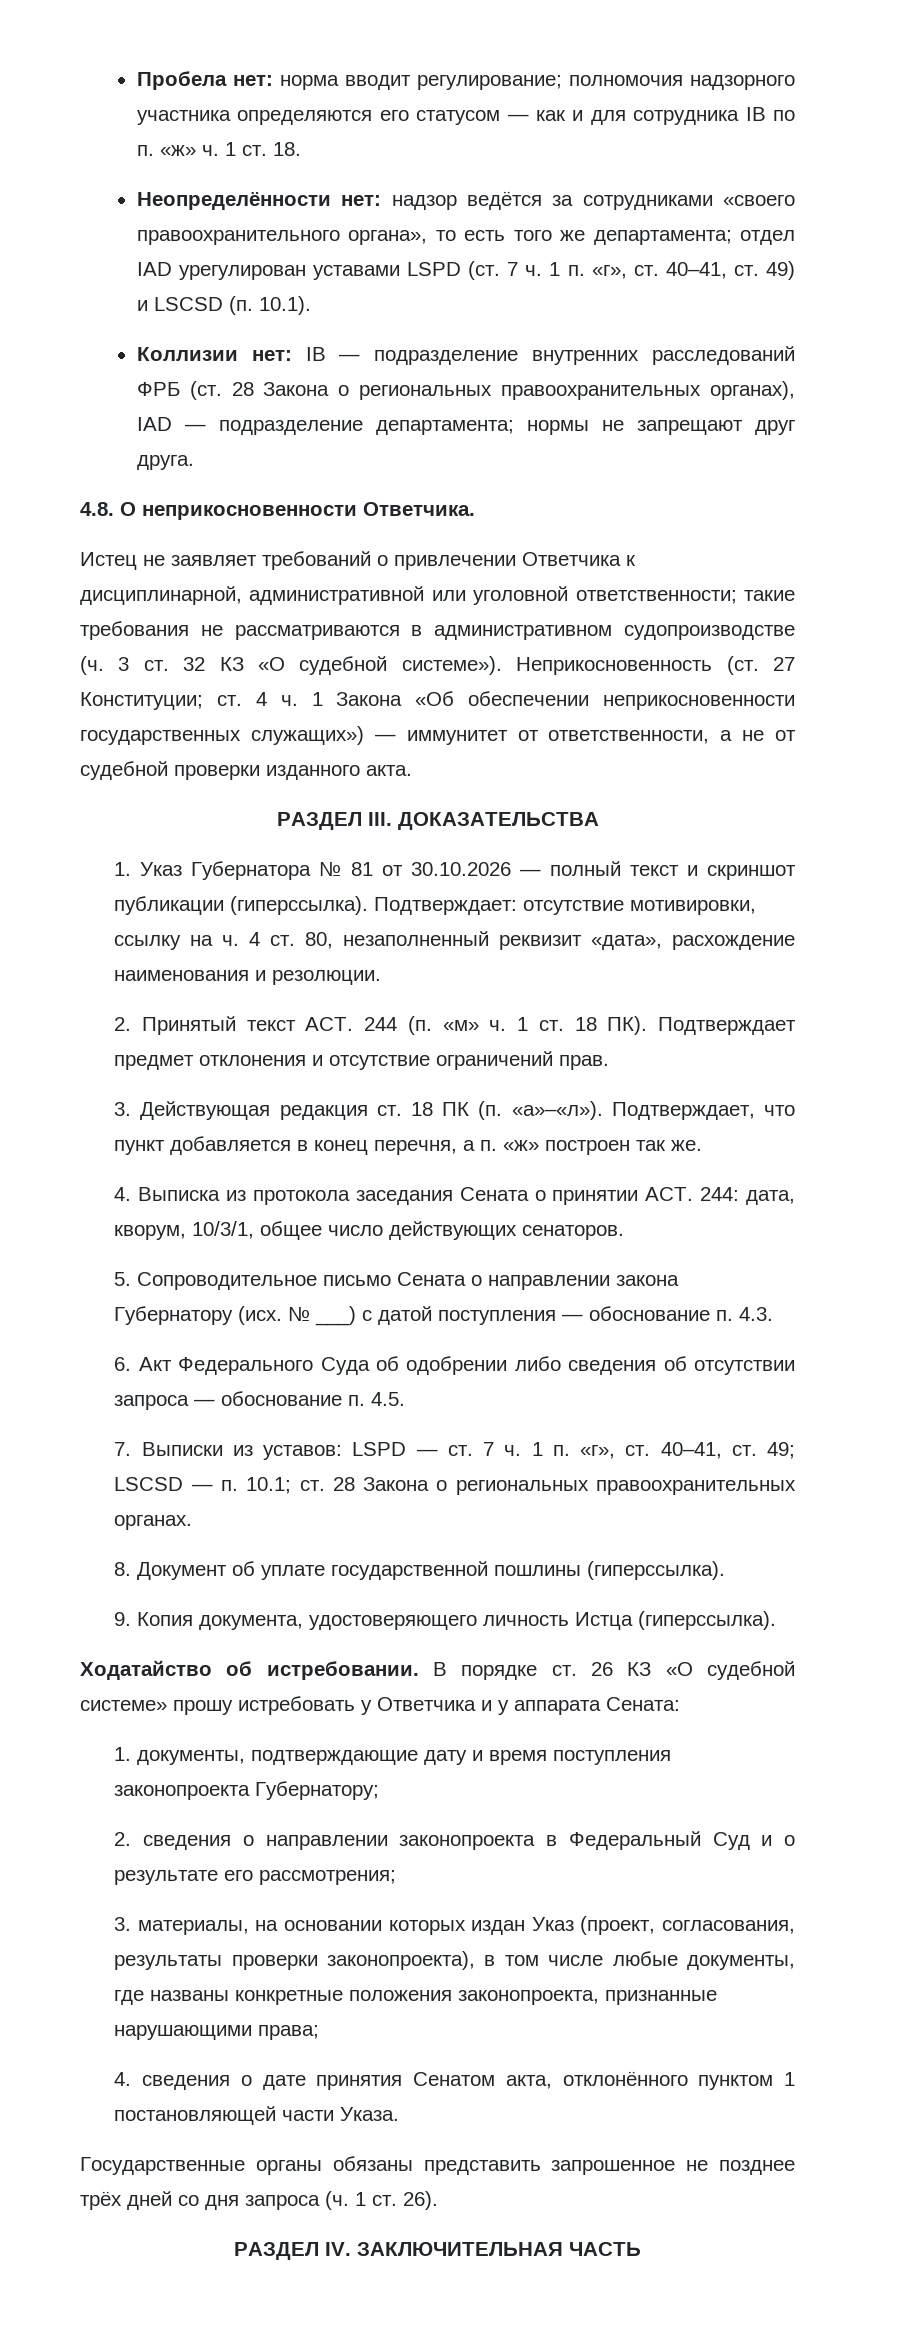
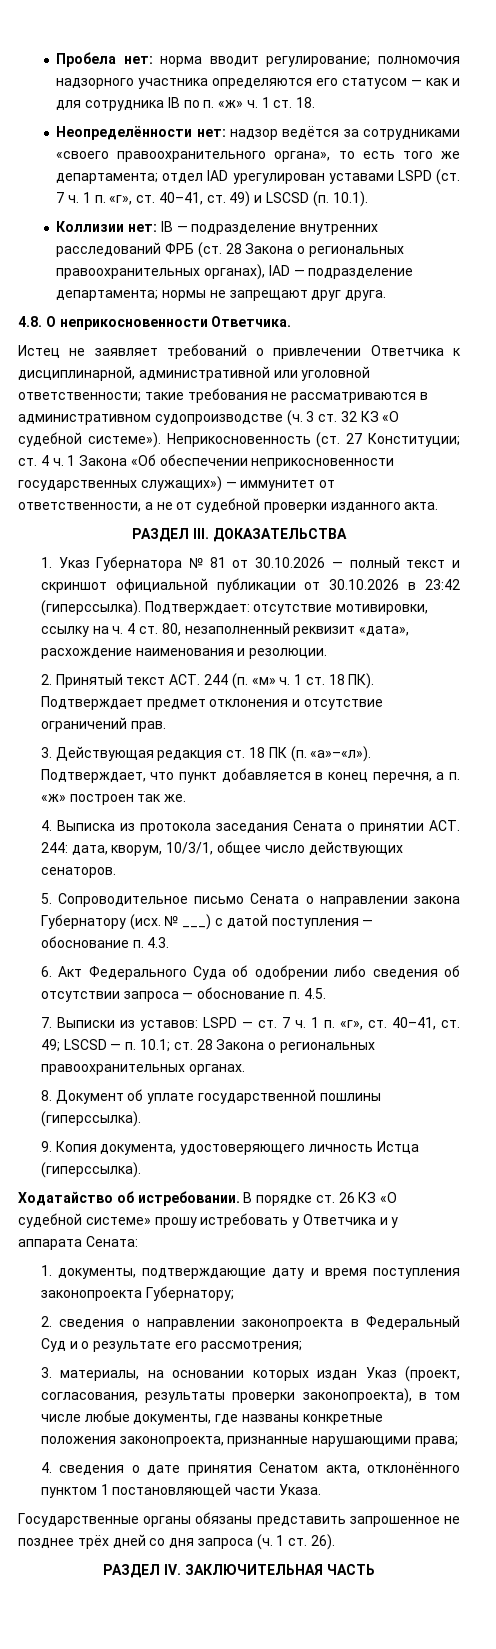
[114,896,225,915] публикации -> [115,578,460,593] официальной публикации от 30.10.2026 в 23:42

